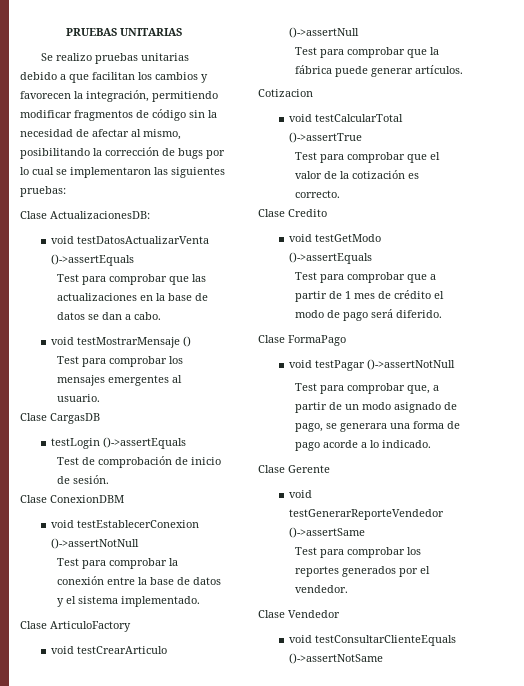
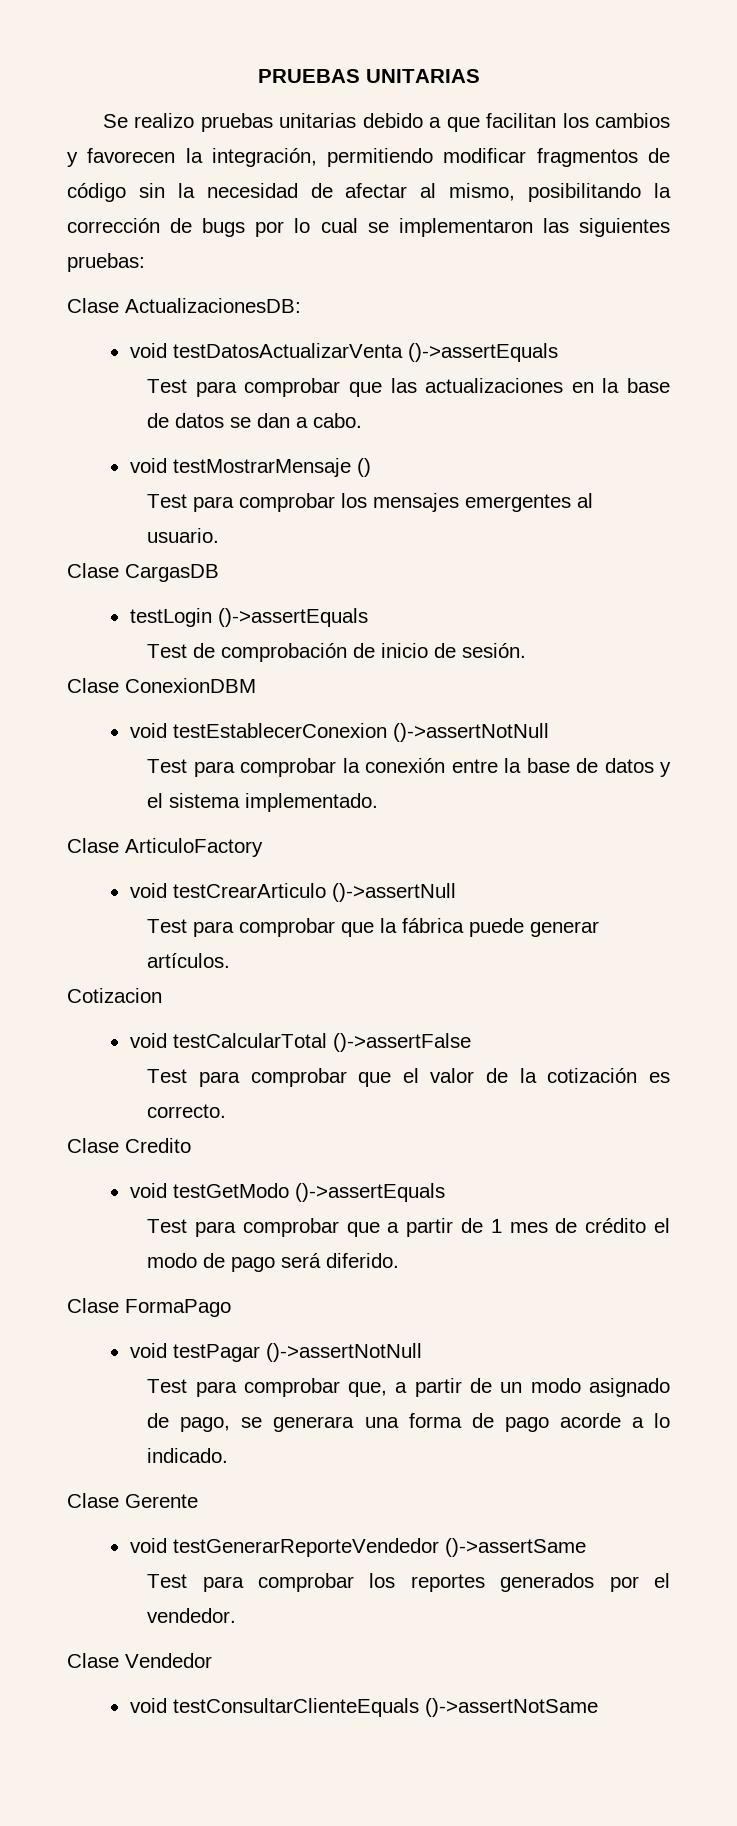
[288,132,362,143] ()->assertTrue -> [332,1033,471,1052] ()->assertFalse

